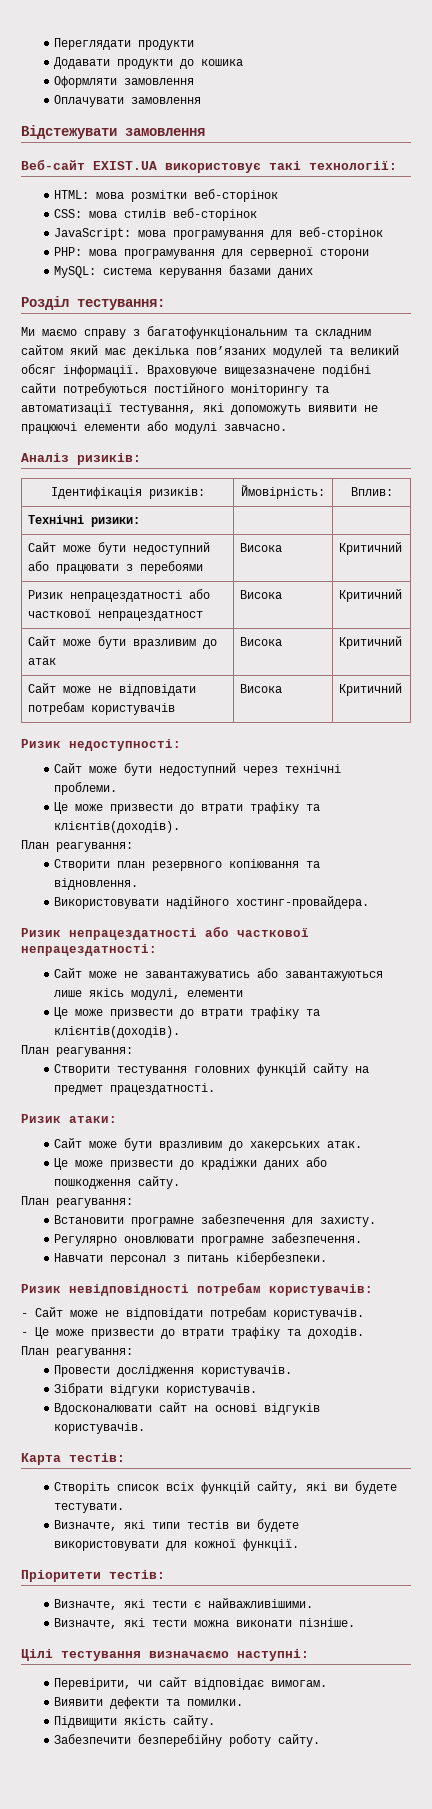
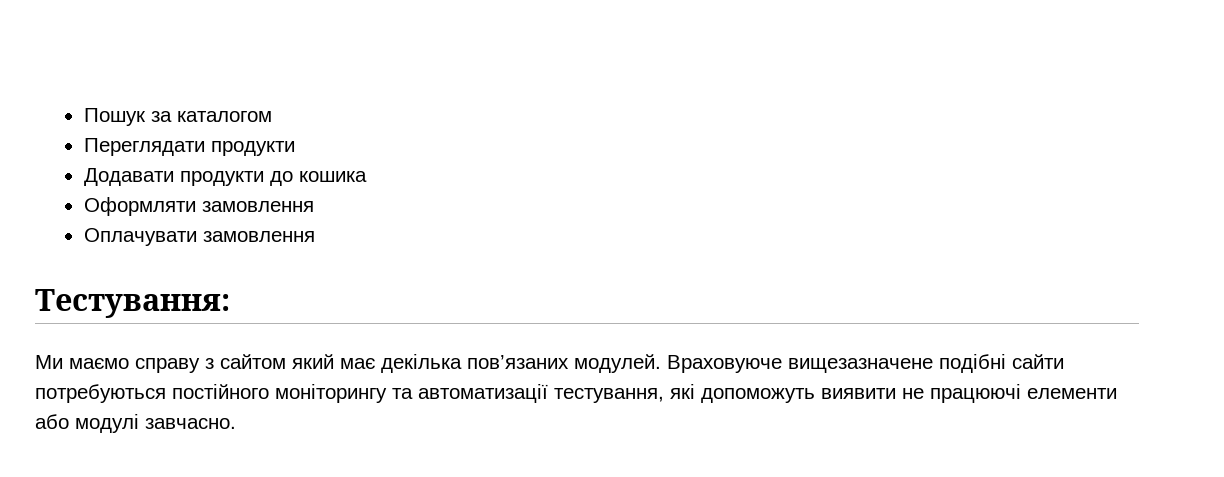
(54, 44) none -> [83,108,272,126] Пошук за каталогом //
[21,125,205,139] [21,159,397,173] [54,189,279,202] [54,208,258,221] [54,227,384,240] [54,247,370,259] [54,265,314,278] [21,296,165,310] Відстежувати замовлення // Веб-сайт EXIST.UA використовує такі технології: // HTML: мова розмітки веб-сторінок // CSS: мова стилів веб-сторінок // JavaScript: мова програмування для веб-сторінок // PHP: мова програмування для серверної сторони // MySQL: система керування базами даних // Розділ тестування: -> [35,289,230,318] Тестування:
[147,326,371,339] багатофункціональним та складним -> (214, 363) none
[273,345,399,358] [21,364,140,377] модулей та великий обсяг інформації. -> [574,354,661,373] модулей.
[21,453,141,465] [50,487,205,499] [240,485,325,499] [350,487,393,496] [27,515,140,527] [27,542,210,555] [27,561,203,574] [239,543,282,552] [338,542,402,555] [27,589,210,602] [27,609,203,621] [239,590,282,599] [338,589,402,602] [27,636,217,649] [27,658,56,665] [239,637,282,646] [338,636,402,649] [27,683,196,696] [27,702,175,715] [239,684,282,693] [338,683,402,696] [21,739,181,751] [54,763,342,776] [54,782,118,795] [54,802,321,814] [54,821,181,833] [21,840,133,852] [54,859,321,871] [54,878,139,890] [54,896,370,909] [21,926,309,940] [21,944,157,956] [54,968,384,981] [54,988,244,1000] [54,1007,321,1019] [54,1026,181,1038] [21,1045,133,1057] [54,1063,370,1076] [54,1083,216,1095] [21,1114,117,1123] [54,1138,363,1151] [54,1157,328,1170] [54,1176,181,1189] [21,1196,133,1208] [54,1214,377,1227] [54,1233,363,1246] [54,1252,328,1265] [21,1282,373,1296] [21,1307,364,1320] [21,1327,364,1339] [21,1346,133,1358] [54,1365,293,1377] [54,1383,258,1396] [54,1402,321,1415] [54,1422,146,1434] [21,1453,125,1465] [54,1481,398,1494] [54,1503,125,1513] [54,1519,300,1532] [54,1539,300,1551] [21,1570,165,1582] [54,1598,314,1610] [54,1618,356,1629] [21,1649,309,1661] [54,1677,328,1690] [54,1697,244,1709] [54,1715,216,1728] [54,1734,321,1747] // Аналіз ризиків: // Ідентифікація ризиків: | Ймовірність: | Вплив: // Технічні ризики: | | // Сайт може бути недоступний або працювати з перебоями | Висока | Критичний // Ризик непрацездатності або часткової непрацездатност | Висока | Критичний // Сайт може бути вразливим до атак | Висока | Критичний // Сайт може не відповідати потребам користувачів | Висока | Критичний // Ризик недоступності: // Сайт може бути недоступний через технічні проблеми. // Це може призвести до втрати трафіку та клієнтів(доходів). // План реагування: // Створити план резервного копіювання та відновлення. // Використовувати надійного хостинг-провайдера. // Ризик непрацездатності або часткової непрацездатності: // Сайт може не завантажуватись або завантажуються лише якісь модулі, елементи // Це може призвести до втрати трафіку та клієнтів(доходів). // План реагування: // Створити тестування головних функцій сайту на предмет працездатності. // Ризик атаки: // Сайт може бути вразливим до хакерських атак. // Це може призвести до крадіжки даних або пошкодження сайту. // План реагування: // Встановити програмне забезпечення для захисту. // Регулярно оновлювати програмне забезпечення. // Навчати персонал з питань кібербезпеки. // Ризик невідповідності потребам користувачів: // - Сайт може не відповідати потребам користувачів. // - Це може призвести до втрати трафіку та доходів. // План реагування: // Провести дослідження користувачів. // Зібрати відгуки користувачів. // Вдосконалювати сайт на основі відгуків користувачів. // Карта тестів: // Створіть список всіх функцій сайту, які ви будете тестувати. // Визначте, які типи тестів ви будете використовувати для кожної функції. // Пріоритети тестів: // Визначте, які тести є найважливішими. // Визначте, які тести можна виконати пізніше. // Цілі тестування визначаємо наступні: // Перевірити, чи сайт відповідає вимогам. // Виявити дефекти та помилки. // Підвищити якість сайту. // Забезпечити безперебійну роботу сайту. -> (236, 423) none

